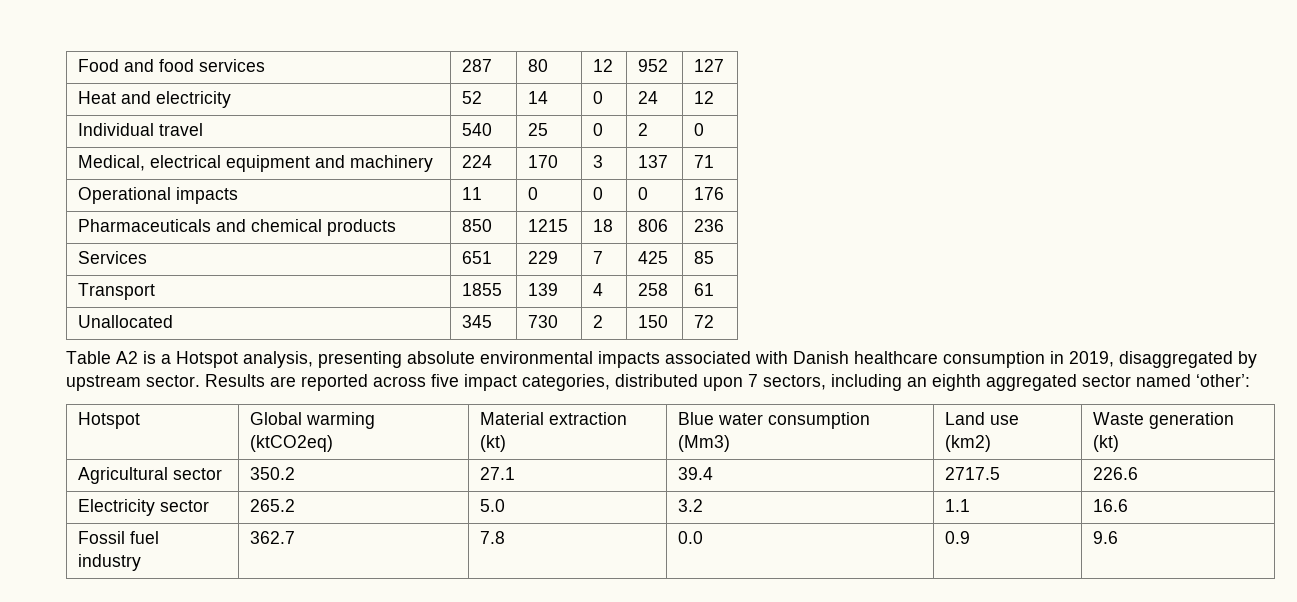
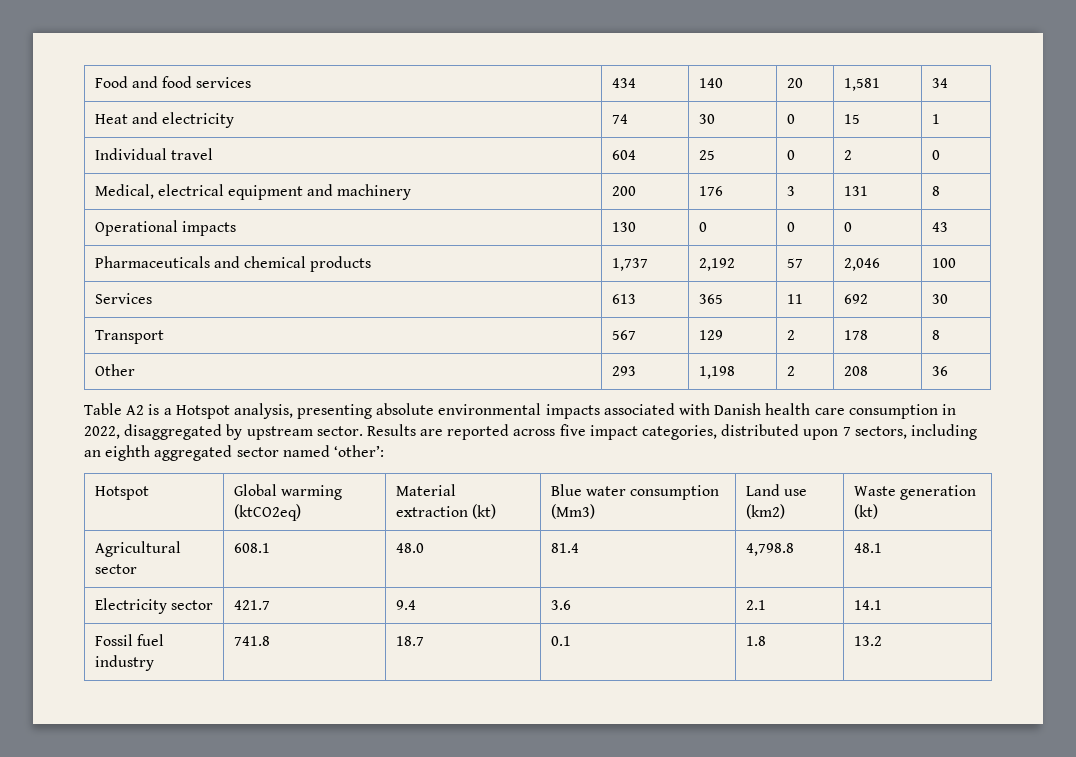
[462,59,493,72] [528,59,549,72] [593,59,614,72] [638,59,669,72] [694,59,725,72] 287 | 80 | 12 | 952 | 127 -> [611,78,636,88] [698,78,723,88] [786,78,803,88] [843,78,880,91] [931,78,948,88] 434 | 140 | 20 | 1,581 | 34
[462,91,483,104] [528,91,549,104] [593,91,604,104] [638,91,659,104] [694,91,715,104] 52 | 14 | 0 | 24 | 12 -> [611,114,628,124] [698,114,715,124] [786,114,795,124] [843,114,860,124] [931,114,940,124] 74 | 30 | 0 | 15 | 1
[462,123,493,136] 540 -> [611,150,636,160] 604
[462,155,493,168] [528,155,559,168] 224 | 170 -> [611,186,636,196] [698,186,723,196] 200 | 176
[638,155,669,168] [694,155,715,168] 137 | 71 -> [843,186,868,196] [931,186,940,196] 131 | 8
[462,187,483,200] 11 -> [611,222,636,232] 130
[694,187,725,200] 176 -> [931,222,948,232] 43
[462,219,493,232] [528,219,569,232] [593,219,614,232] [638,219,669,232] [694,219,725,232] [78,251,148,264] [462,251,493,264] [528,251,559,264] [593,251,604,264] [638,251,669,264] [694,251,715,264] [78,283,156,300] [462,283,503,296] [528,283,559,296] [593,283,604,296] [638,283,669,296] [694,283,715,296] [78,315,174,328] [462,315,493,328] [528,315,559,328] [593,315,604,328] [638,315,669,328] [694,315,715,328] 850 | 1215 | 18 | 806 | 236 // Services | 651 | 229 | 7 | 425 | 85 // Transport | 1855 | 139 | 4 | 258 | 61 // Unallocated | 345 | 730 | 2 | 150 | 72 -> [611,258,648,271] [698,258,735,271] [786,258,803,268] [843,258,880,271] [931,258,956,268] [94,293,152,304] [611,294,636,304] [698,294,723,304] [786,294,803,304] [843,294,868,304] [931,294,948,304] [94,330,164,344] [611,330,636,340] [698,330,723,340] [786,330,795,340] [843,330,868,340] [931,330,940,340] [94,364,135,376] [611,366,636,376] [698,366,735,379] [786,366,795,376] [843,366,868,376] [931,366,948,376] 1,737 | 2,192 | 57 | 2,046 | 100 // Services | 613 | 365 | 11 | 692 | 30 // Transport | 567 | 129 | 2 | 178 | 8 // Other | 293 | 1,198 | 2 | 208 | 36
[854,351,938,364] healthcare -> [765,403,845,415] health care
[1069,351,1114,367] 2019, -> [84,426,120,439] 2022,
[250,467,296,480] [480,467,516,480] [678,467,714,480] [945,467,1001,480] [1093,467,1139,480] [78,499,210,516] [250,499,296,512] [480,499,506,512] [678,499,704,512] [945,499,971,512] [1093,499,1129,512] [78,531,160,544] [78,554,142,571] [250,531,296,544] [480,531,506,544] [678,531,704,544] [945,531,971,544] [1093,531,1119,544] 350.2 | 27.1 | 39.4 | 2717.5 | 226.6 // Electricity sector | 265.2 | 5.0 | 3.2 | 1.1 | 16.6 // Fossil fuel industry | 362.7 | 7.8 | 0.0 | 0.9 | 9.6 -> [233,543,270,553] [395,543,424,553] [550,543,579,553] [745,543,794,556] [853,543,882,553] [94,598,213,614] [233,600,270,610] [395,600,416,610] [550,600,571,610] [745,600,766,610] [853,600,882,610] [94,634,164,646] [94,655,154,671] [233,636,270,646] [395,636,424,646] [550,636,571,646] [745,636,766,646] [853,636,882,646] 608.1 | 48.0 | 81.4 | 4,798.8 | 48.1 // Electricity sector | 421.7 | 9.4 | 3.6 | 2.1 | 14.1 // Fossil fuel industry | 741.8 | 18.7 | 0.1 | 1.8 | 13.2

